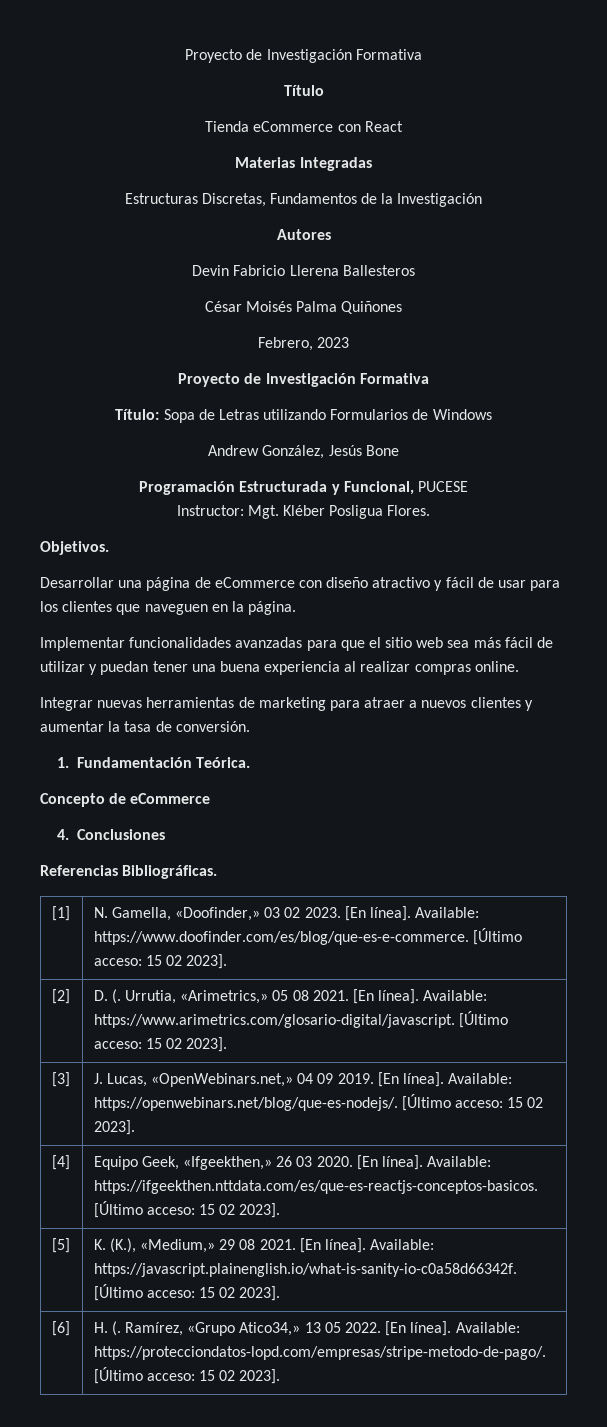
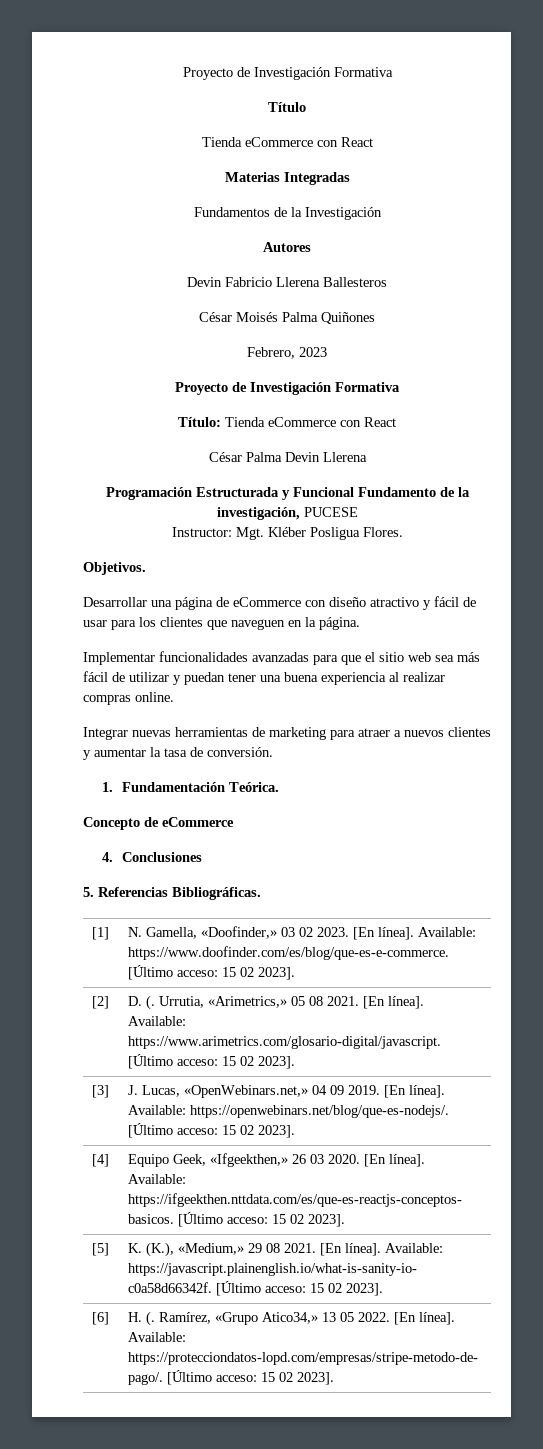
[124,193,266,207] Estructuras Discretas, -> (350, 178) none
[163,409,492,423] [208,445,399,459] [139,481,414,495] Sopa de Letras utilizando Formularios de Windows // Andrew González, Jesús Bone // Programación Estructurada y Funcional, -> [225,417,396,427] [208,452,367,462] [105,487,470,500] [216,507,300,520] Tienda eCommerce con React // César Palma Devin Llerena // Programación Estructurada y Funcional Fundamento de la investigación,
(166, 834) none -> [83,887,94,897] 5.

